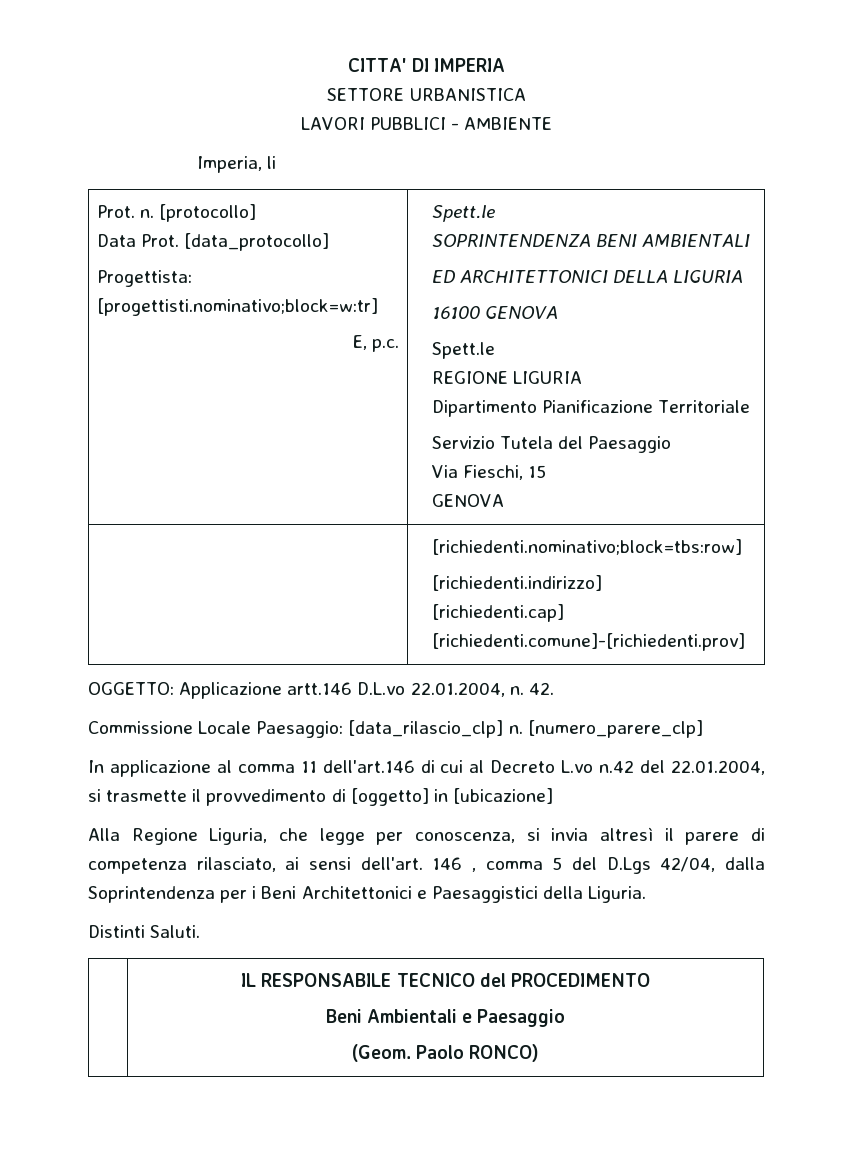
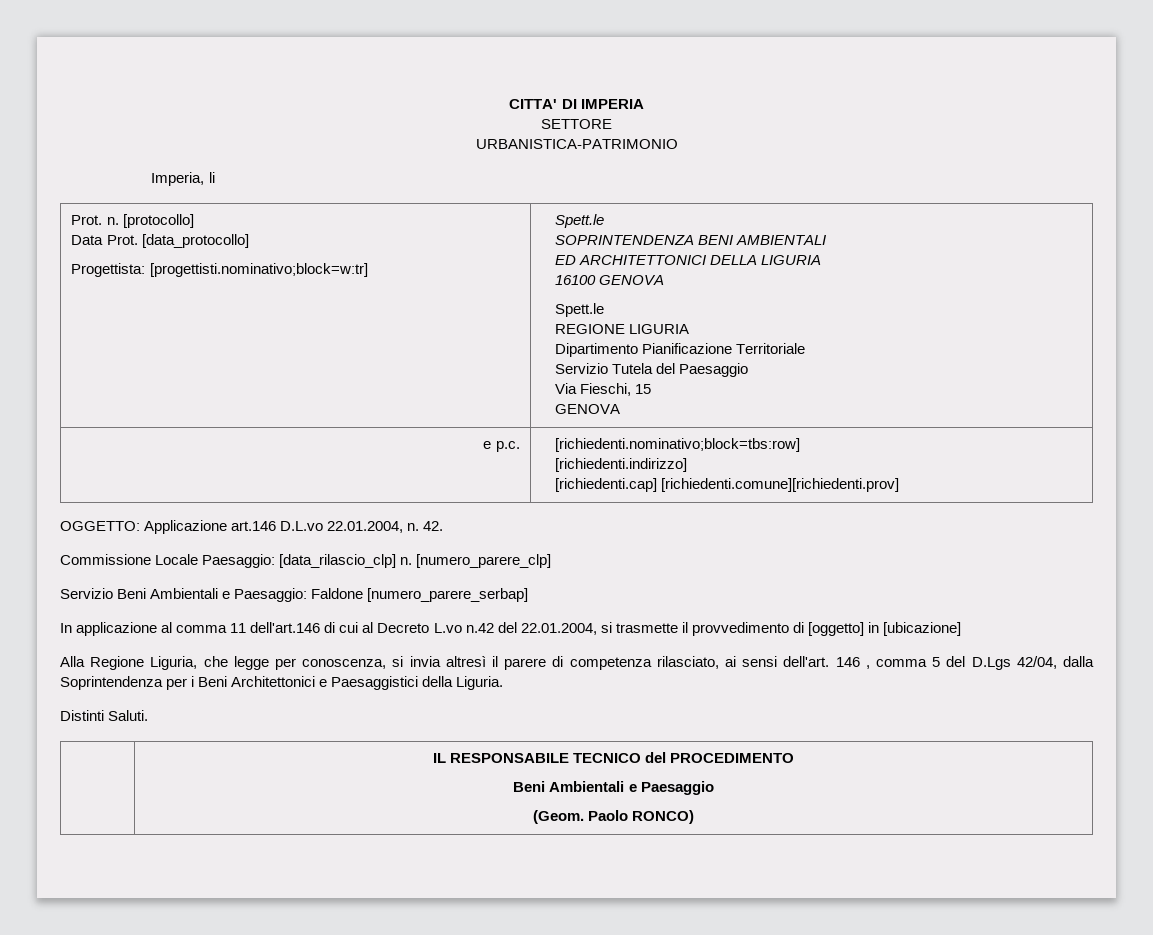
[409,88,526,101] [300,117,553,130] URBANISTICA // LAVORI PUBBLICI - AMBIENTE -> [475,139,678,149] // URBANISTICA-PATRIMONIO
[353,335,400,352] // E, p.c. -> (368, 270) none
(504, 500) none -> [483,441,520,452] e p.c.
[431,633,745,651] [richiedenti.comune]-[richiedenti.prov] -> [661,478,900,492] [richiedenti.comune][richiedenti.prov]
[287,682,353,695] artt.146 -> [231,521,277,531] art.146
(703, 729) none -> [60,588,529,602] // Servizio Beni Ambientali e Paesaggio: Faldone [numero_parere_serbap]

